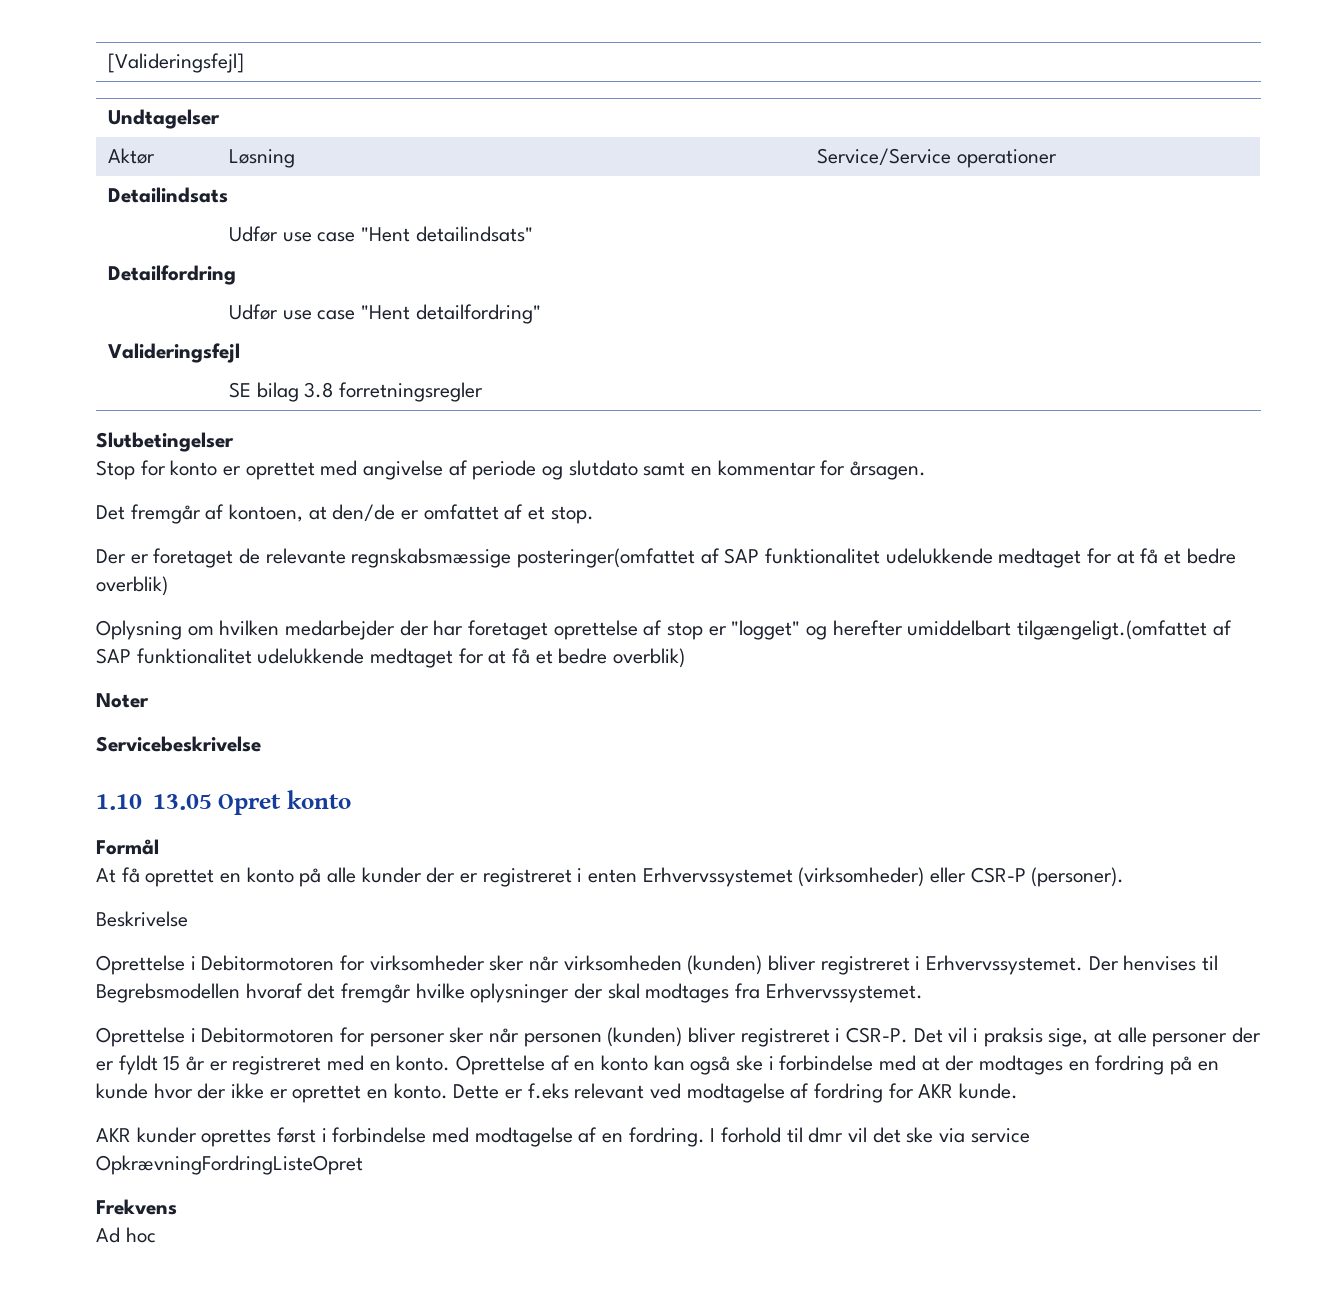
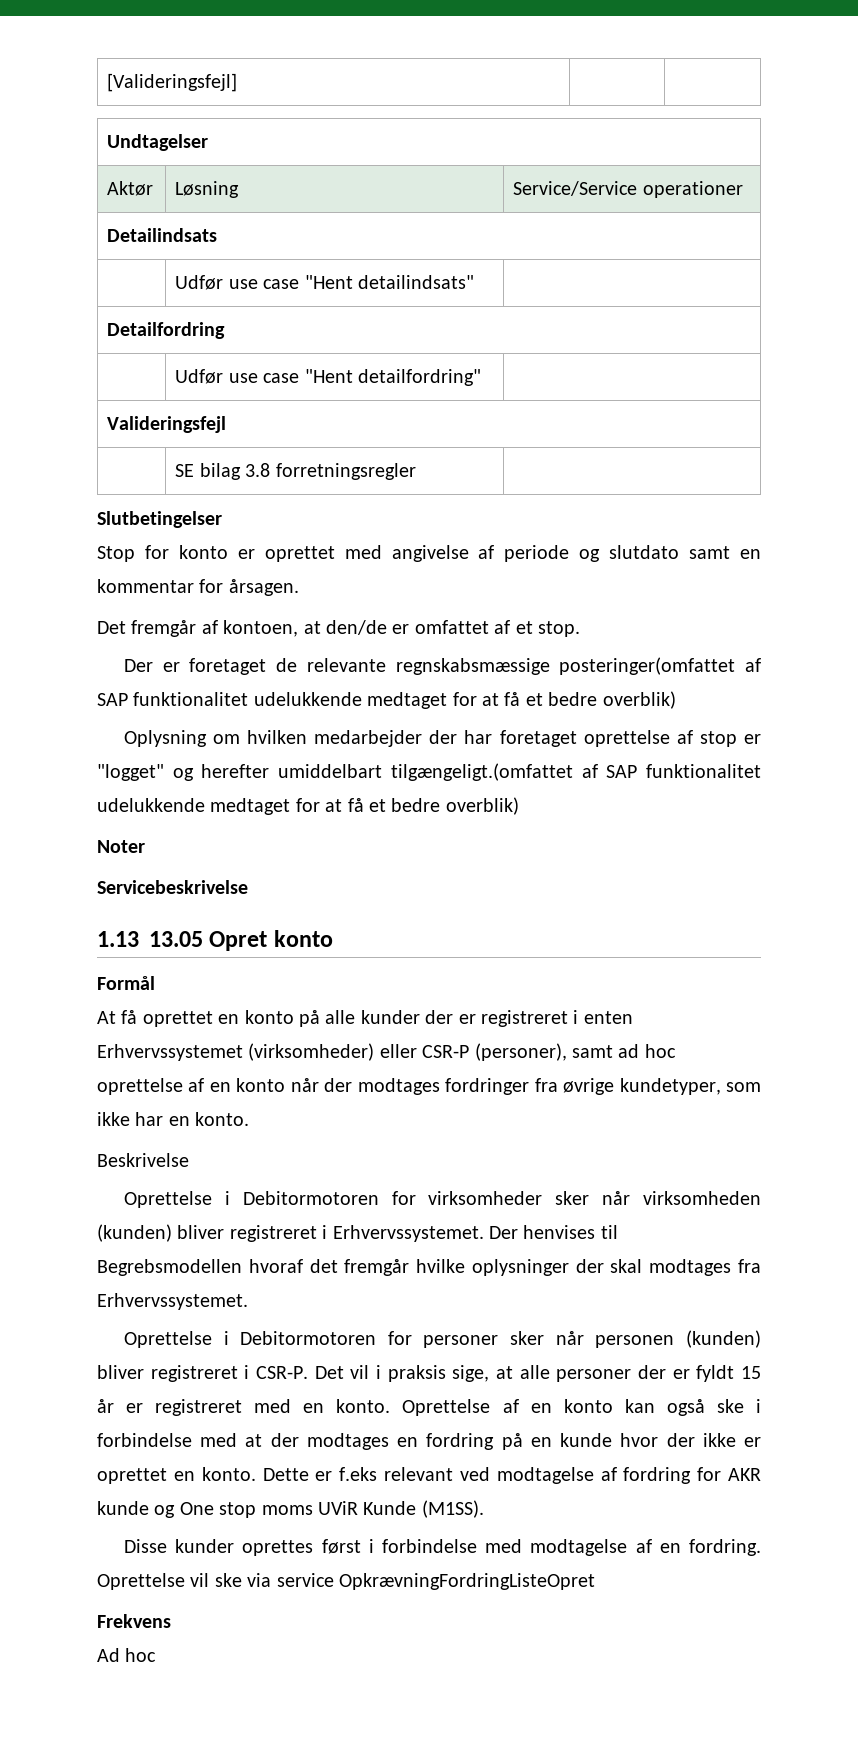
[96,794,142,810] 1.10 -> [97,931,139,947] 1.13
[1031,867,1125,887] (personer). -> [474,1043,676,1061] [97,1078,761,1095] [97,1112,250,1126] (personer), samt ad hoc oprettelse af en konto når der modtages fordringer fra øvrige kundetyper, som ikke har en konto.
[959,1083,1019,1099] [96,1128,131,1142] kunde. // AKR -> [97,1500,484,1518] [123,1539,167,1553] kunde og One stop moms UViR Kunde (M1SS). // Disse
[710,1127,901,1143] I forhold til dmr vil det -> [97,1573,210,1590] Oprettelse vil

